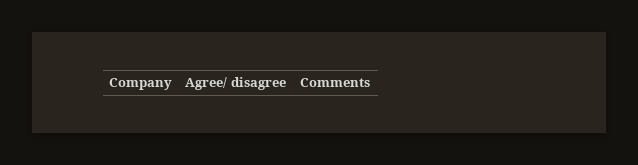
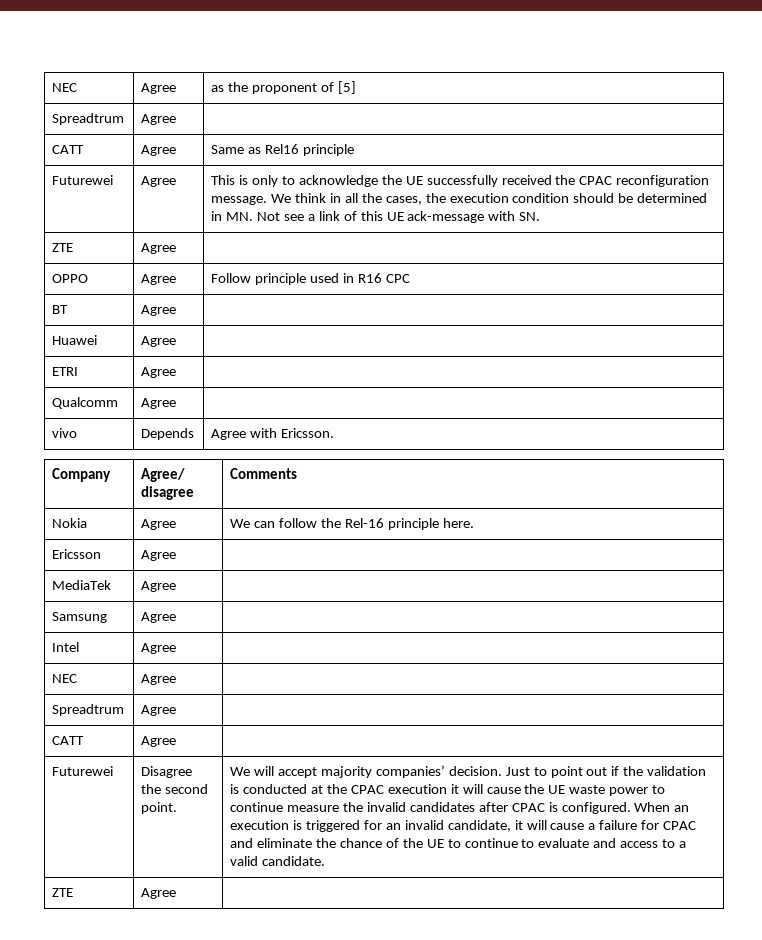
[109,78,173,90] [185,77,286,90] [300,78,371,87] Company | Agree/ disagree | Comments -> [52,83,78,92] [141,83,177,94] [211,81,356,94] [52,113,125,125] [141,114,177,125] [52,145,85,154] [141,145,177,156] [211,144,354,156] [52,175,114,185] [141,176,177,187] [211,175,710,187] [211,193,708,205] [211,211,541,223] [52,243,74,252] [141,243,177,254] [52,274,89,283] [141,274,177,285] [211,273,410,285] [52,305,69,314] [141,305,177,316] [52,335,98,345] [141,336,177,347] [52,367,79,376] [141,367,177,378] [52,397,119,409] [141,398,177,409] [52,428,78,438] [141,428,195,440] [211,428,335,440] [52,468,112,482] [141,468,186,482] [141,486,195,500] [230,468,298,479] [52,518,88,528] [141,519,177,530] [230,518,474,530] [52,549,102,559] [141,550,177,561] [52,580,112,590] [141,581,177,592] [52,612,108,623] [141,612,177,623] [52,642,80,652] [141,643,177,654] [52,674,78,683] [141,674,177,685] [52,704,125,716] [141,705,177,716] [52,736,85,745] [141,736,177,747] [52,766,114,776] [141,766,193,778] [141,784,209,794] [141,802,178,814] [230,765,707,778] [230,784,666,796] [230,802,690,814] [230,820,697,832] [230,838,686,848] [230,856,326,866] [52,888,74,897] [141,888,177,899] NEC | Agree | as the proponent of [5] // Spreadtrum | Agree | // CATT | Agree | Same as Rel16 principle // Futurewei | Agree | This is only to acknowledge the UE successfully received the CPAC reconfiguration message. We think in all the cases, the execution condition should be determined in MN. Not see a link of this UE ack-message with SN. // ZTE | Agree | // OPPO | Agree | Follow principle used in R16 CPC // BT | Agree | // Huawei | Agree | // ETRI | Agree | // Qualcomm | Agree | // vivo | Depends | Agree with Ericsson. // Company | Agree/ disagree | Comments // Nokia | Agree | We can follow the Rel-16 principle here. // Ericsson | Agree | // MediaTek | Agree | // Samsung | Agree | // Intel | Agree | // NEC | Agree | // Spreadtrum | Agree | // CATT | Agree | // Futurewei | Disagree the second point. | We will accept majority companies’ decision. Just to point out if the validation is conducted at the CPAC execution it will cause the UE waste power to continue measure the invalid candidates after CPAC is configured. When an execution is triggered for an invalid candidate, it will cause a failure for CPAC and eliminate the chance of the UE to continue to evaluate and access to a valid candidate. // ZTE | Agree |

